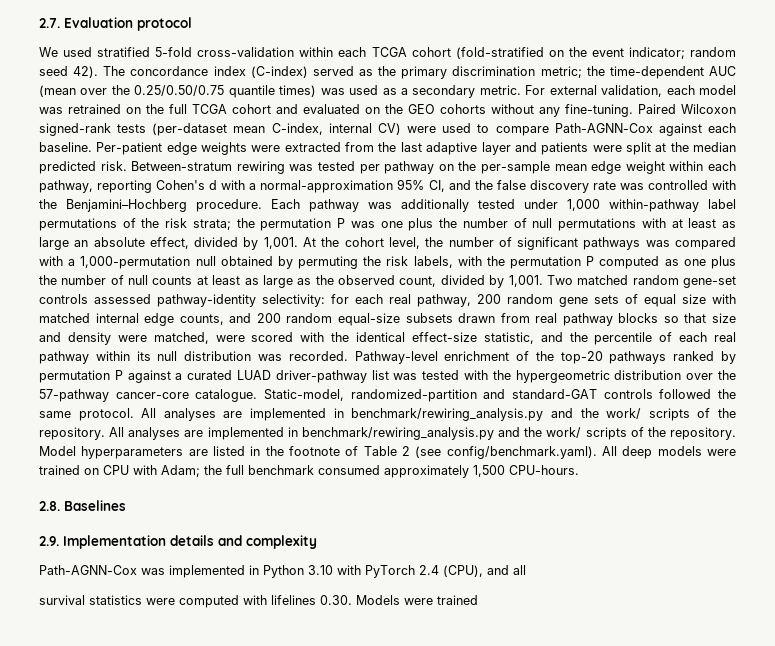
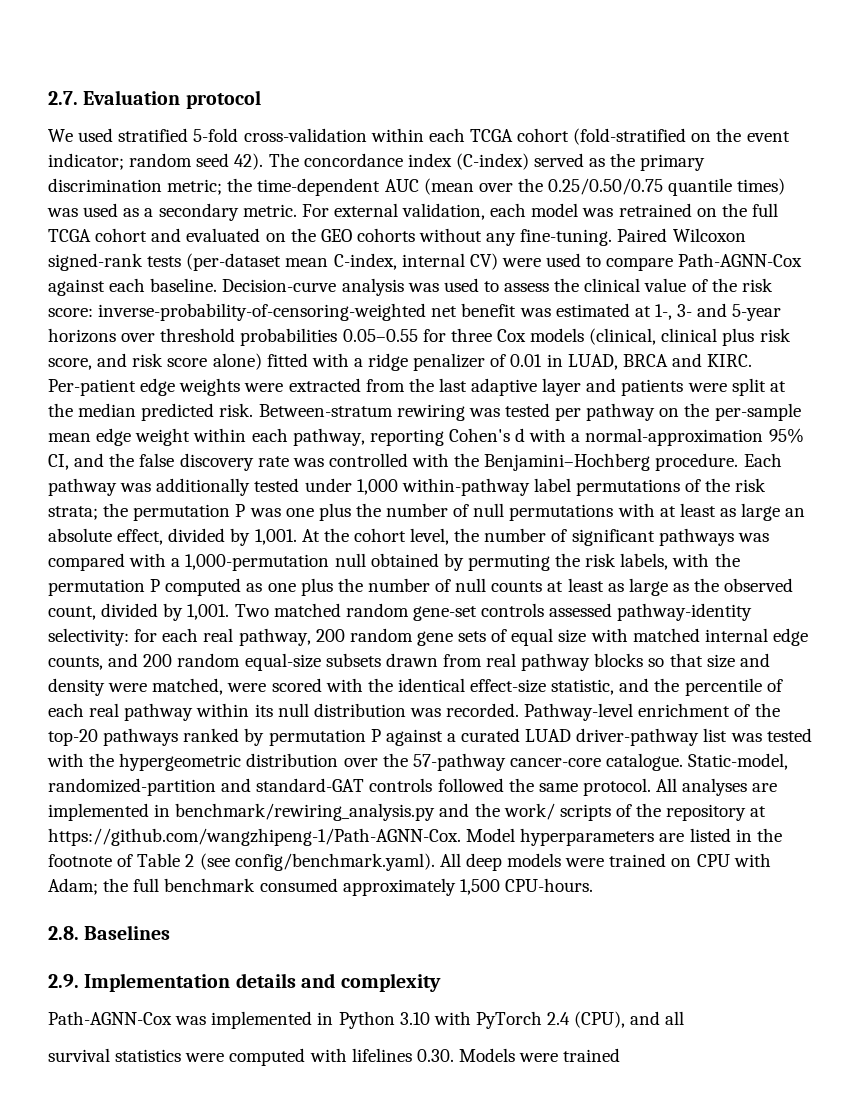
(92, 147) none -> [222,278,773,296] [48,303,782,321] [48,328,791,346] [48,353,753,371] Decision-curve analysis was used to assess the clinical value of the risk score: inverse-probability-of-censoring-weighted net benefit was estimated at 1-, 3- and 5-year horizons over threshold probabilities 0.05–0.55 for three Cox models (clinical, clinical plus risk score, and risk score alone) fitted with a ridge penalizer of 0.01 in LUAD, BRCA and KIRC.
[39,427,737,440] repository. All analyses are implemented in benchmark/rewiring_analysis.py and the work/ scripts of the repository. -> [666,804,767,821] [48,828,461,846] repository at https://github.com/wangzhipeng-1/Path-AGNN-Cox.

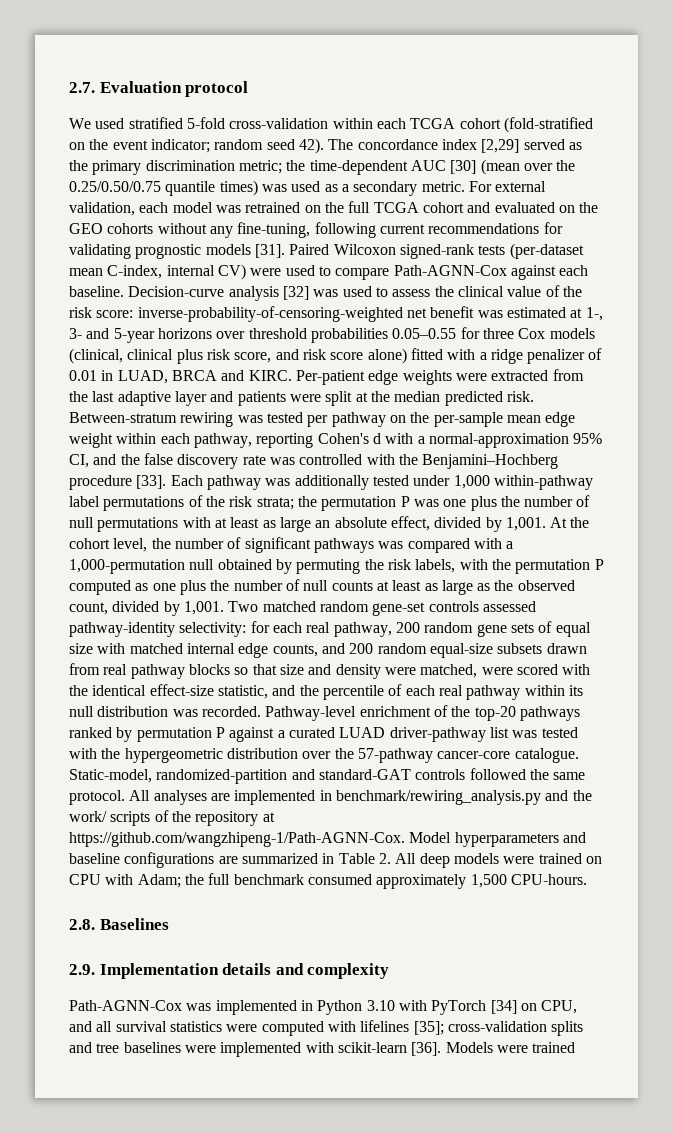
[455,153,529,170] (C-index) -> [481,139,520,153] [2,29]
(419, 185) none -> [450,160,477,174] [30]
[520,229,613,246] fine-tuning. -> [237,222,563,238] [69,244,285,259] fine-tuning, following current recommendations for validating prognostic models [31].
(404, 287) none -> [282,286,309,300] [32]
[655,453,739,471] procedure. -> [69,475,167,490] procedure [33].
[659,828,782,842] [48,853,435,871] are listed in the footnote of Table 2 (see config/benchmark.yaml). -> [562,832,586,843] [69,852,391,868] and baseline configurations are summarized in Table 2.
[547,1011,626,1028] 2.4 (CPU), -> [490,1000,578,1014] [34] on CPU,
(685, 1018) // -> (113, 1026) none
[416,1049,454,1062] 0.30. -> [413,1021,584,1036] [69,1042,442,1057] [35]; cross-validation splits and tree baselines were implemented with scikit-learn [36].

